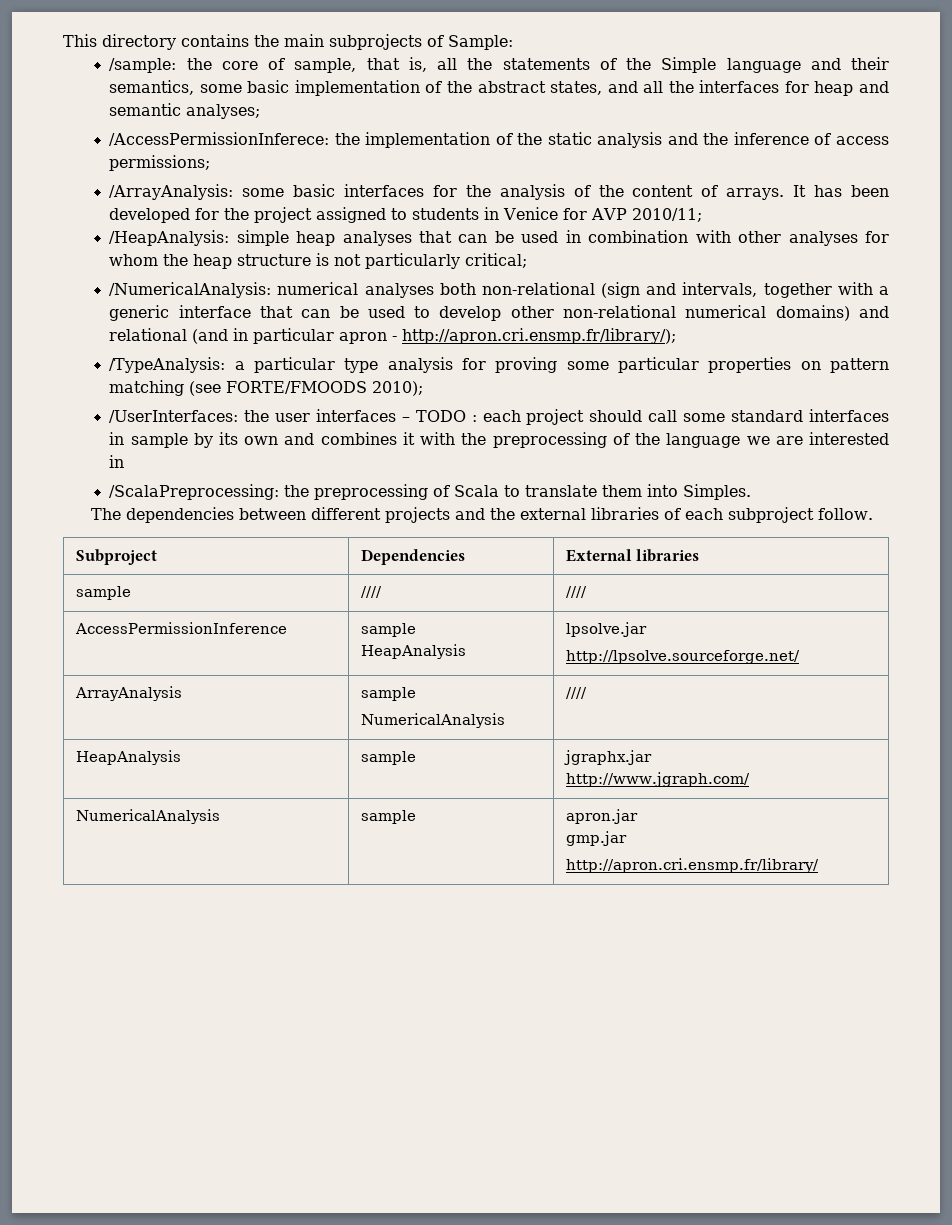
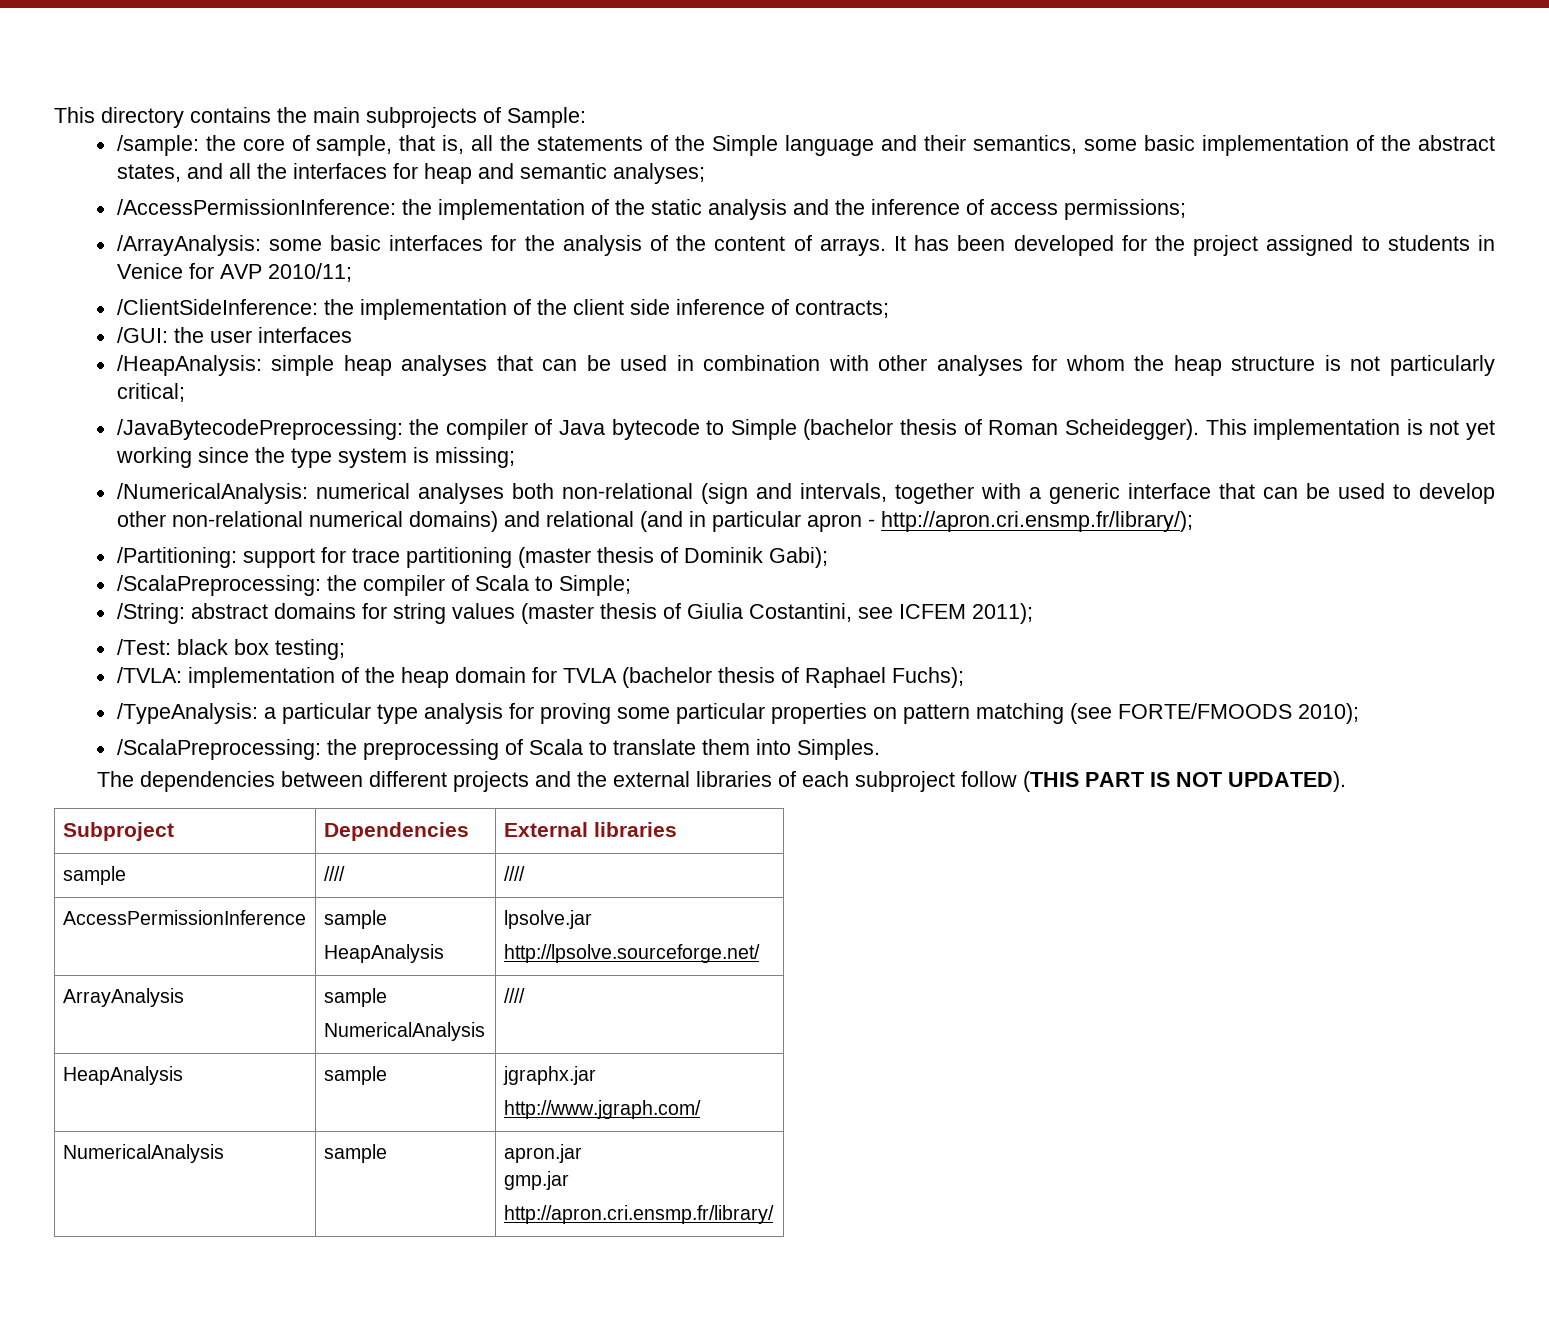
[109,132,330,146] /AccessPermissionInferece: -> [116,199,396,215] /AccessPermissionInference:
(703, 215) none -> [116,299,889,320] [116,327,352,343] // /ClientSideInference: the implementation of the client side inference of contracts; // /GUI: the user interfaces
(528, 260) none -> [116,419,1495,440] [115,447,515,468] // /JavaBytecodePreprocessing: the compiler of Java bytecode to Simple (bachelor thesis of Roman Scheidegger). This implementation is not yet working since the type system is missing;
(677, 336) none -> [116,547,828,568] [116,575,631,596] [116,603,1033,624] [116,639,345,660] [116,667,964,688] // /Partitioning: support for trace partitioning (master thesis of Dominik Gabi); // /ScalaPreprocessing: the compiler of Scala to Simple; // /String: abstract domains for string values (master thesis of Giulia Costantini, see ICFEM 2011); // /Test: black box testing; // /TVLA: implementation of the heap domain for TVLA (bachelor thesis of Raphael Fuchs);
[109,409,889,425] [109,432,889,448] [109,455,125,468] // /UserInterfaces: the user interfaces – TODO : each project should call some standard interfaces in sample by its own and combines it with the preprocessing of the language we are interested in -> (1359, 713) none
[817,508,873,520] follow. -> [961,771,1347,792] follow (THIS PART IS NOT UPDATED).

